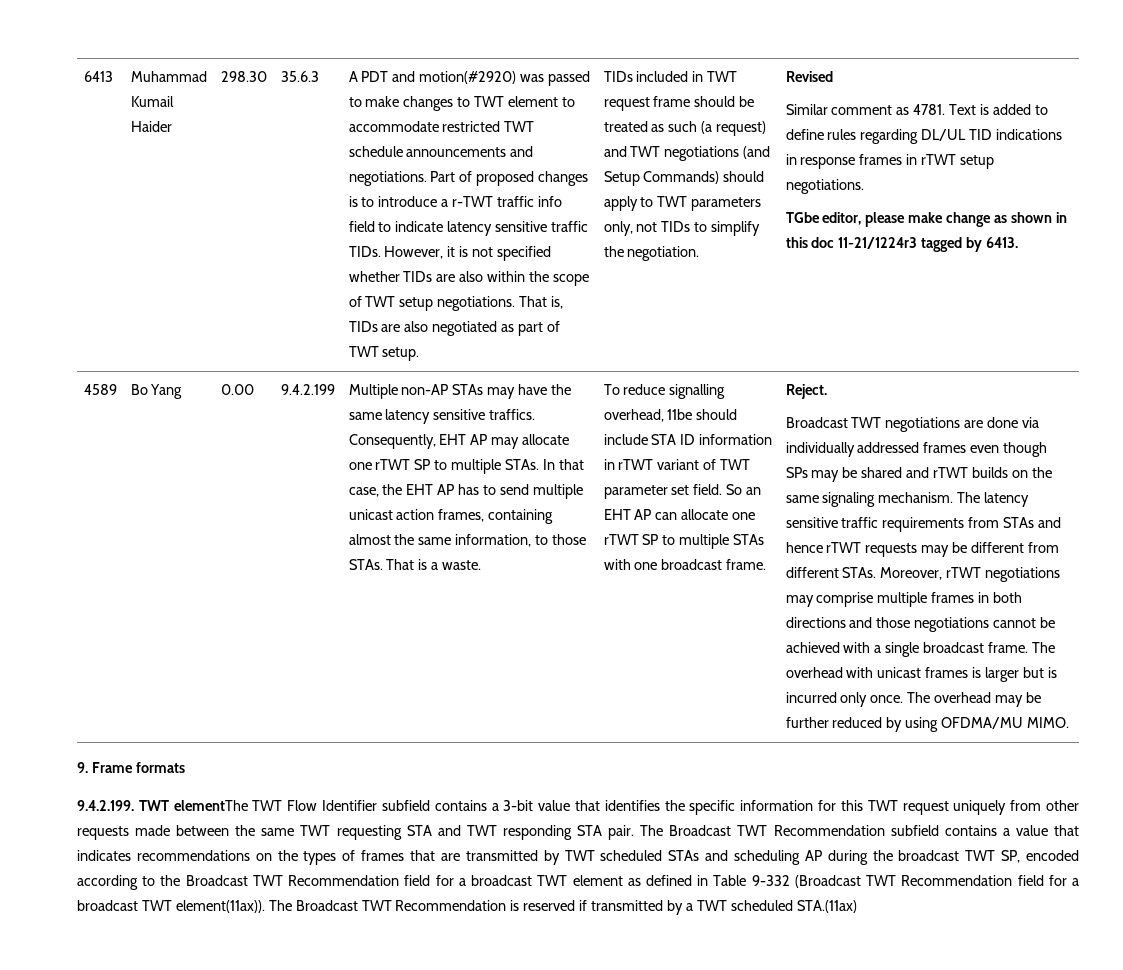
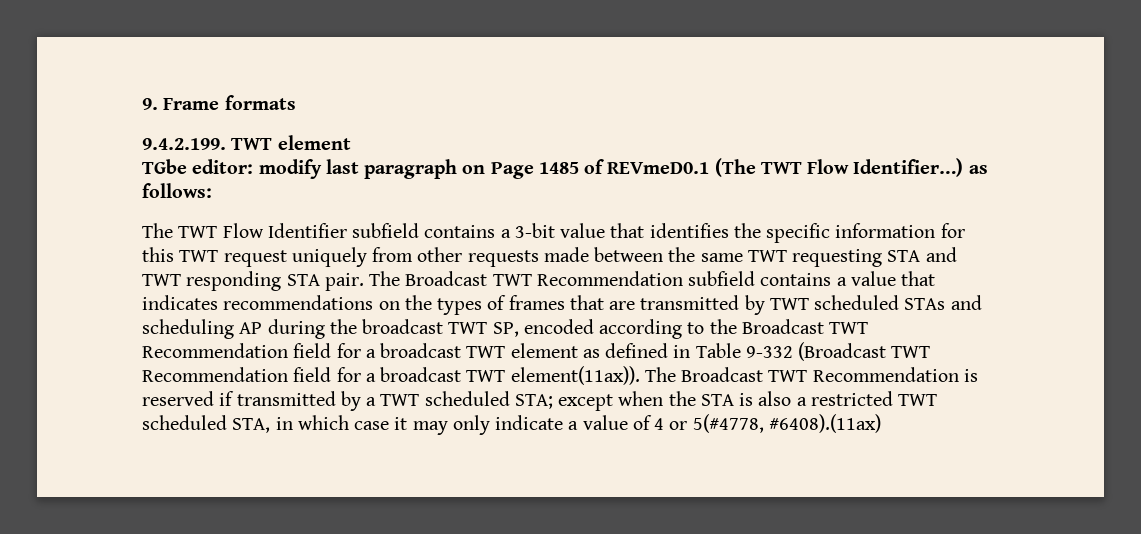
[83,71,113,82] [130,71,207,82] [130,96,174,107] [130,121,172,132] [220,71,267,82] [280,71,319,82] [348,71,591,86] [348,96,576,111] [348,121,535,132] [348,146,534,157] [348,171,589,186] [348,196,563,207] [348,221,589,236] [348,246,552,261] [348,271,590,286] [348,296,564,311] [348,321,561,336] [348,346,420,361] [603,71,738,82] [603,96,755,111] [603,121,767,136] [603,146,771,161] [603,171,765,186] [603,196,762,211] [603,221,761,236] [603,246,700,261] [785,71,833,82] [785,104,1048,115] [785,129,1063,144] [785,154,995,169] [785,179,864,194] [785,212,1067,227] [785,237,1019,252] [83,384,117,395] [130,384,183,399] [220,384,254,395] [280,384,335,395] [348,384,572,399] [348,409,536,424] [348,434,570,449] [348,459,584,474] [348,484,583,499] [348,509,554,524] [348,534,587,547] [348,559,482,570] [603,384,726,399] [603,409,738,422] [603,434,773,445] [603,459,751,470] [603,484,762,499] [603,509,756,520] [603,534,765,549] [603,559,767,570] [785,384,827,399] [785,417,1040,432] [785,442,1048,457] [785,467,1052,482] [785,492,1030,507] [785,517,1062,532] [785,542,1060,557] [785,567,1061,582] [785,592,1023,607] [785,617,1056,632] [785,642,1056,657] [785,667,1057,682] [785,692,1042,707] [785,717,1070,732] 6413 | Muhammad Kumail Haider | 298.30 | 35.6.3 | A PDT and motion(#2920) was passed to make changes to TWT element to accommodate restricted TWT schedule announcements and negotiations. Part of proposed changes is to introduce a r-TWT traffic info field to indicate latency sensitive traffic TIDs. However, it is not specified whether TIDs are also within the scope of TWT setup negotiations. That is, TIDs are also negotiated as part of TWT setup. | TIDs included in TWT request frame should be treated as such (a request) and TWT negotiations (and Setup Commands) should apply to TWT parameters only, not TIDs to simplify the negotiation. | Revised // Similar comment as 4781. Text is added to define rules regarding DL/UL TID indications in response frames in rTWT setup negotiations. // TGbe editor, please make change as shown in this doc 11-21/1224r3 tagged by 6413. // 4589 | Bo Yang | 0.00 | 9.4.2.199 | Multiple non-AP STAs may have the same latency sensitive traffics. Consequently, EHT AP may allocate one rTWT SP to multiple STAs. In that case, the EHT AP has to send multiple unicast action frames, containing almost the same information, to those STAs. That is a waste. | To reduce signalling overhead, 11be should include STA ID information in rTWT variant of TWT parameter set field. So an EHT AP can allocate one rTWT SP to multiple STAs with one broadcast frame. | Reject. // Broadcast TWT negotiations are done via individually addressed frames even though SPs may be shared and rTWT builds on the same signaling mechanism. The latency sensitive traffic requirements from STAs and hence rTWT requests may be different from different STAs. Moreover, rTWT negotiations may comprise multiple frames in both directions and those negotiations cannot be achieved with a single broadcast frame. The overhead with unicast frames is larger but is incurred only once. The overhead may be further reduced by using OFDMA/MU MIMO. // -> (142, 104) none
[173,800,248,811] elementThe -> [277,135,351,150] [142,158,988,179] [142,183,212,198] [142,223,173,238] element // TGbe editor: modify last paragraph on Page 1485 of REVmeD0.1 (The TWT Flow Identifier…) as follows: // The
[796,900,857,913] STA.(11ax) -> [514,391,938,411] [142,414,881,435] STA; except when the STA is also a restricted TWT scheduled STA, in which case it may only indicate a value of 4 or 5(#4778, #6408).(11ax)

